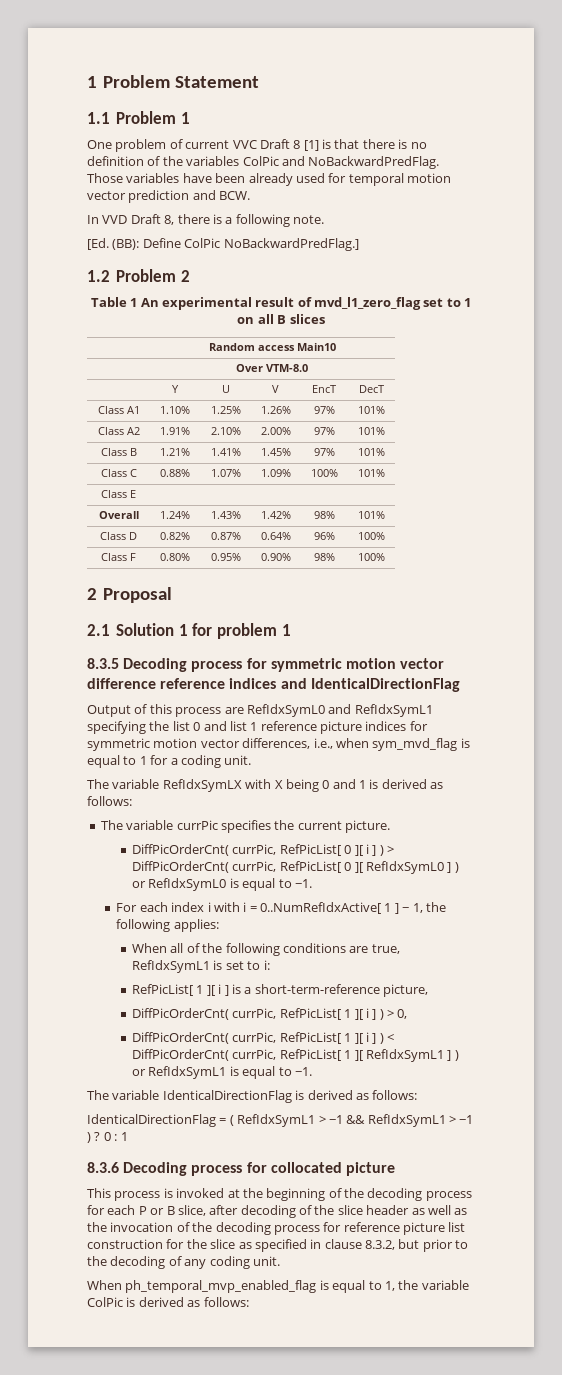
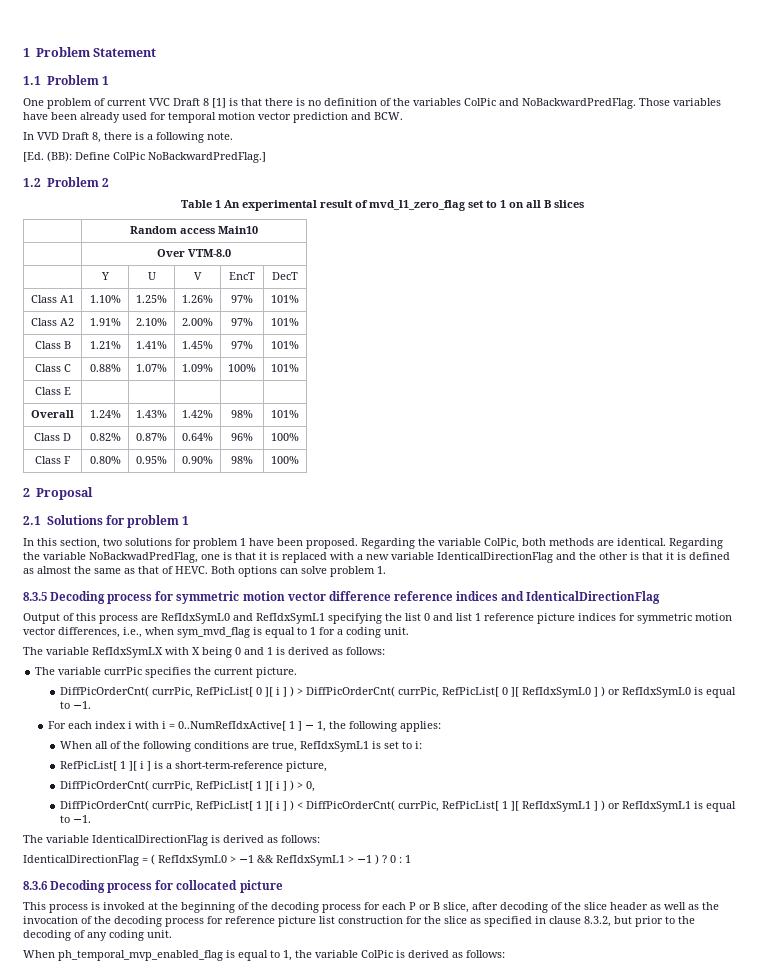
[116,623,291,639] Solution 1 for problem 1 -> [46,515,190,528] [23,538,723,549] [23,552,730,563] [23,566,386,577] Solutions for problem 1 // In this section, two solutions for problem 1 have been proposed. Regarding the variable ColPic, both methods are identical. Regarding the variable NoBackwadPredFlag, one is that it is replaced with a new variable IdenticalDirectionFlag and the other is that it is defined as almost the same as that of HEVC. Both options can solve problem 1.
[237,1114,316,1127] RefIdxSymL1 -> [158,855,227,866] RefIdxSymL0

